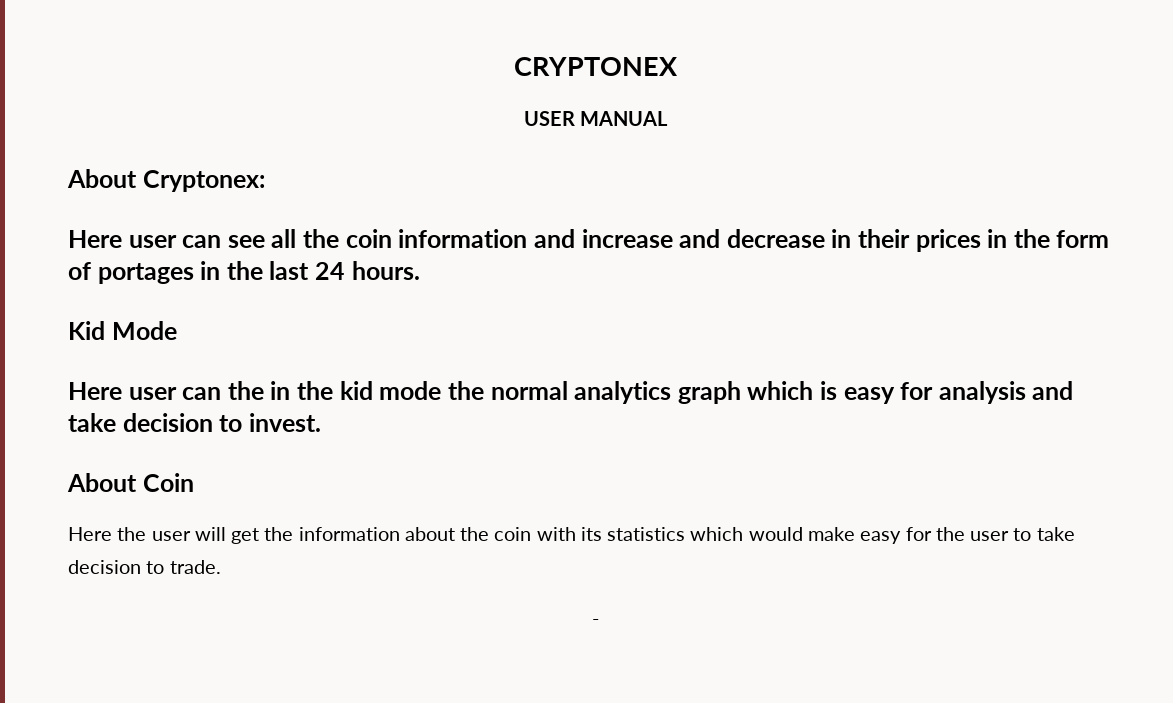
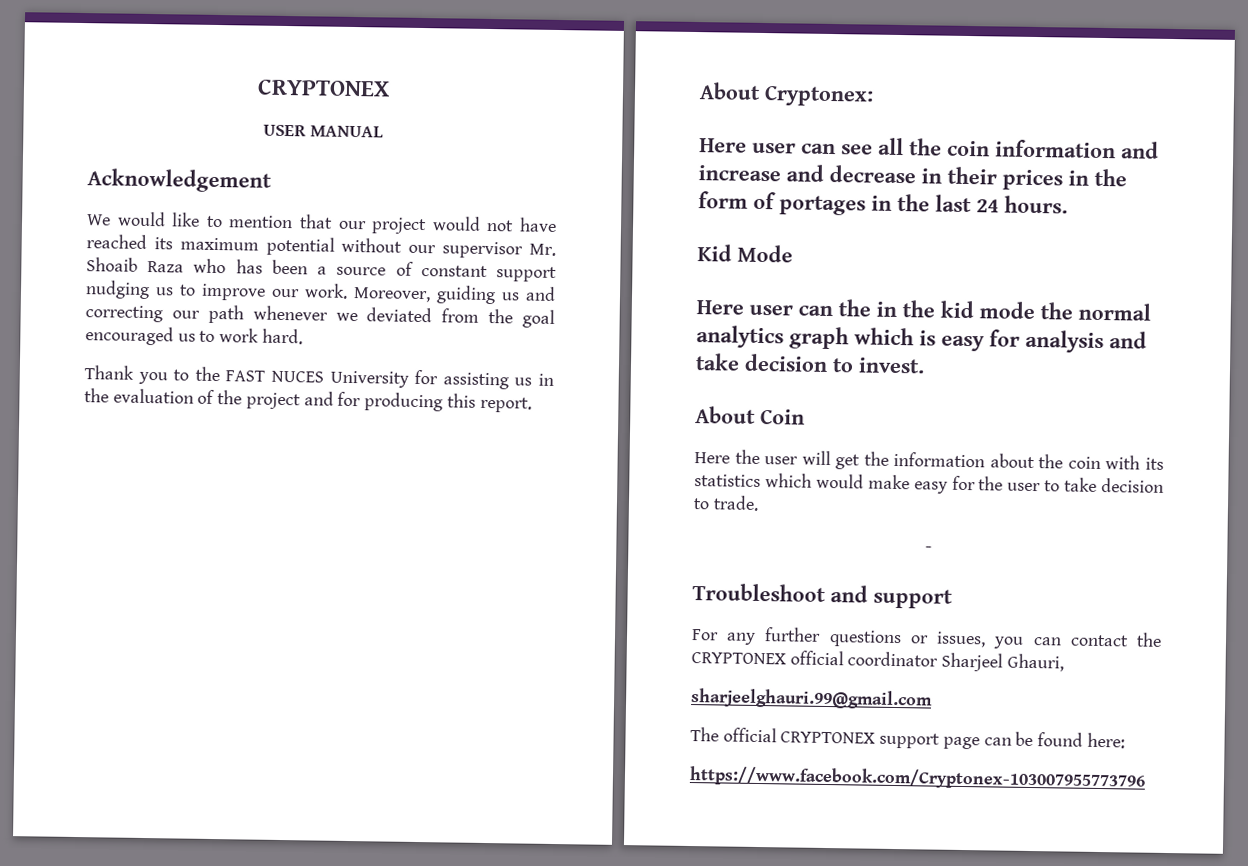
(669, 118) none -> [87,168,272,193] [86,211,557,235] [86,234,556,259] [86,257,557,282] [85,280,556,305] [85,304,555,328] [85,326,303,346] [84,365,554,390] [84,388,532,413] // Acknowledgement // We would like to mention that our project would not have reached its maximum potential without our supervisor Mr. Shoaib Raza who has been a source of constant support nudging us to improve our work. Moreover, guiding us and correcting our path whenever we deviated from the goal encouraged us to work hard. // Thank you to the FAST NUCES University for assisting us in the evaluation of the project and for producing this report.
(599, 622) none -> [692,583,953,609] [691,627,1162,649] [691,650,1064,672] [691,688,933,710] [690,727,1125,750] [689,766,1146,791] // Troubleshoot and support // For any further questions or issues, you can contact the CRYPTONEX official coordinator Sharjeel Ghauri, // sharjeelghauri.99@gmail.com // The official CRYPTONEX support page can be found here: // https://www.facebook.com/Cryptonex-103007955773796

